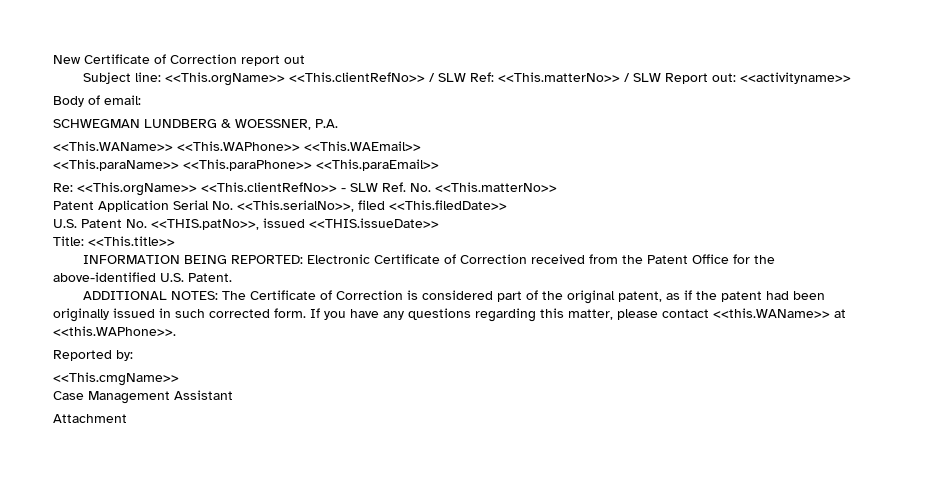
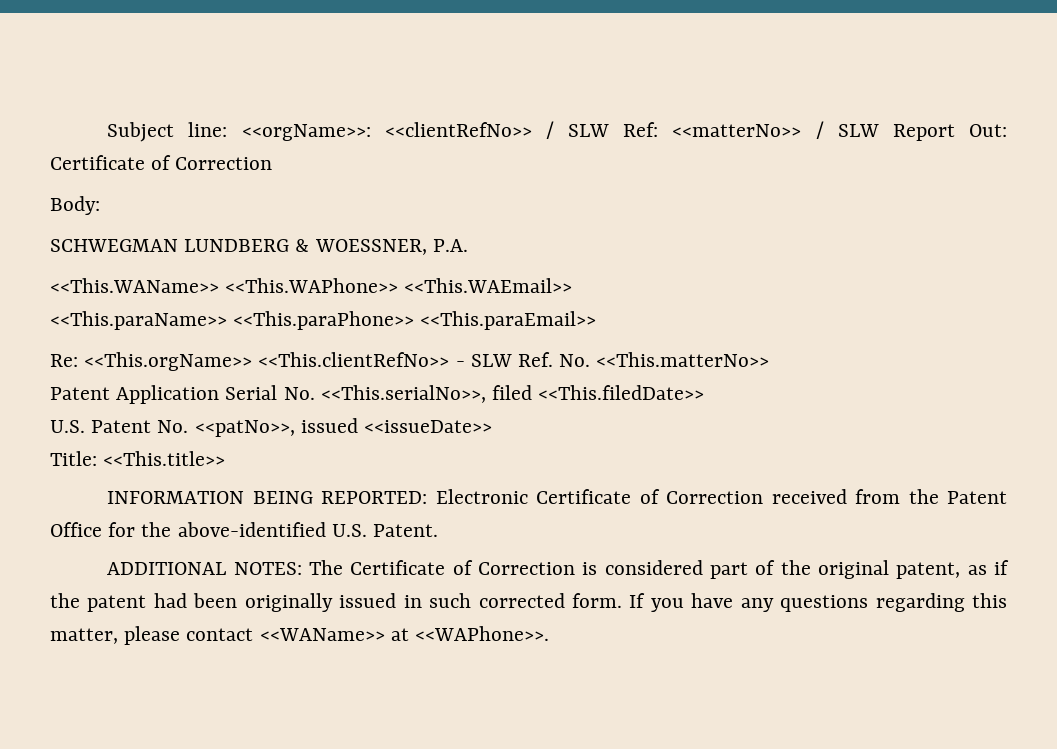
[53,54,305,66] [82,72,851,86] [53,95,141,107] New Certificate of Correction report out // Subject line: <<This.orgName>> <<This.clientRefNo>> / SLW Ref: <<This.matterNo>> / SLW Report out: <<activityname>> // Body of email: -> [107,121,1007,142] [50,155,273,170] [50,196,100,215] Subject line: <<orgName>>: <<clientRefNo>> / SLW Ref: <<matterNo>> / SLW Report Out: Certificate of Correction // Body:
[151,218,439,230] <<THIS.patNo>>, issued <<THIS.issueDate>> -> [194,418,493,437] <<patNo>>, issued <<issueDate>>
[713,308,846,318] [53,326,176,336] [53,350,133,361] [53,372,179,386] [53,390,233,404] [53,414,127,423] <<this.WAName>> at <<this.WAPhone>>. // Reported by: // <<This.cmgName>> // Case Management Assistant // Attachment -> [259,626,550,641] <<WAName>> at <<WAPhone>>.

